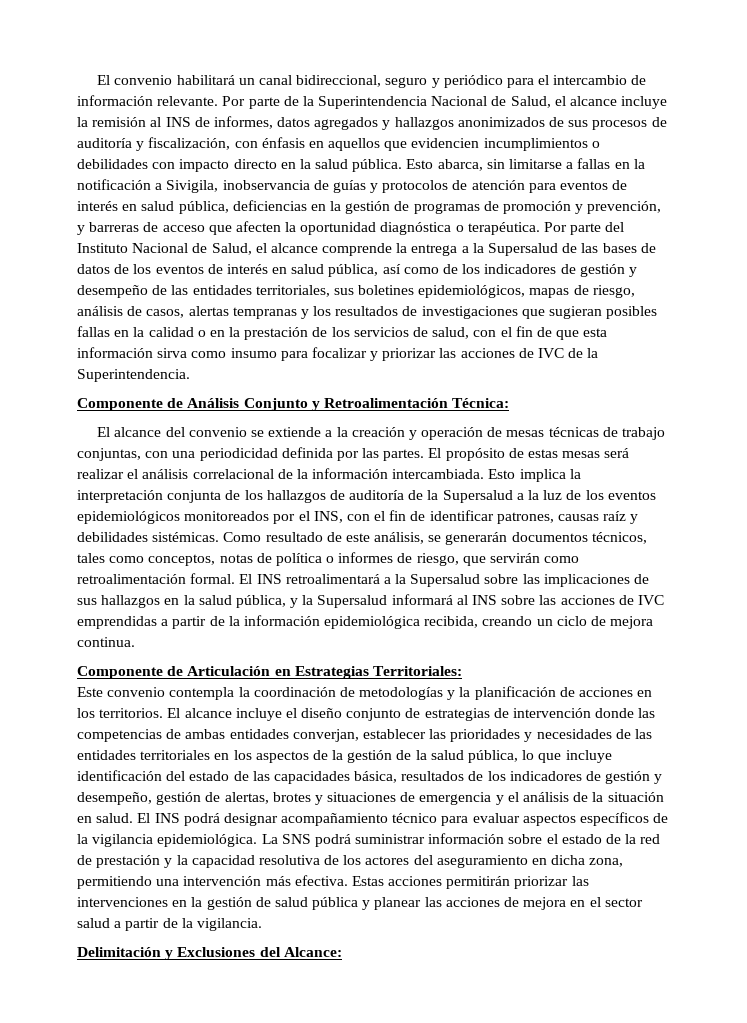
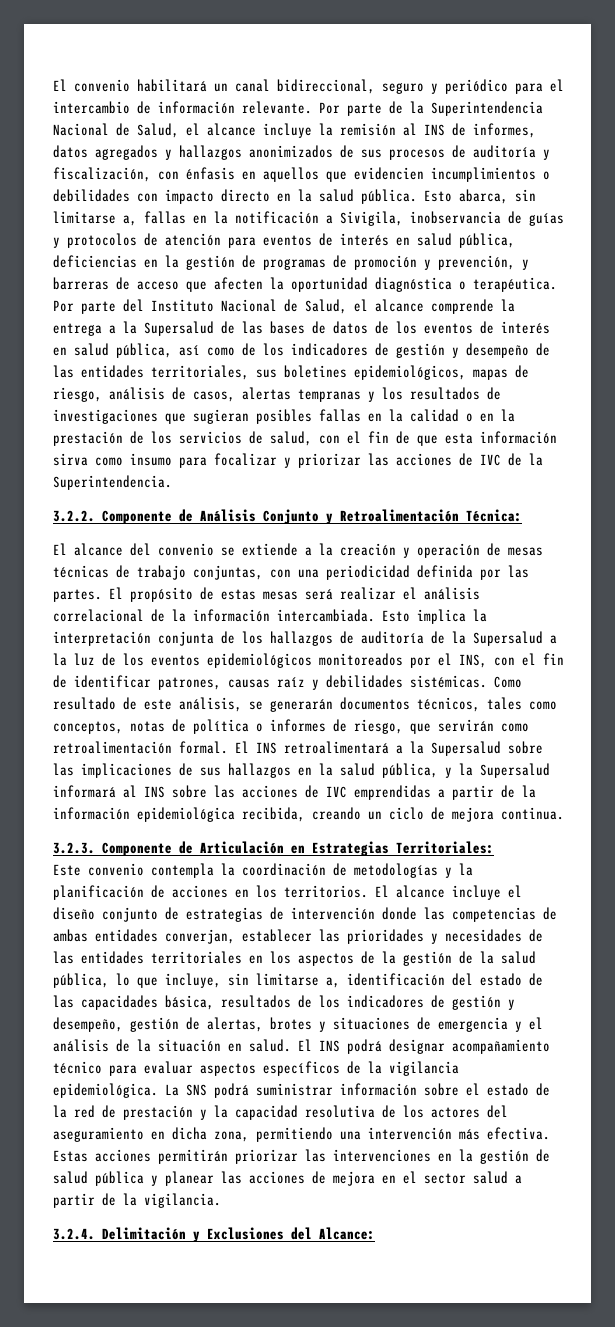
[566,162,574,169] a -> [123,215,137,226] a,
(190, 375) none -> [53,510,95,522] 3.2.2.
(135, 642) none -> [53,842,95,854] 3.2.3.
[565,750,612,763] incluye -> [165,973,340,988] incluye, sin limitarse a,
(262, 924) none -> [53,1228,95,1240] 3.2.4.

